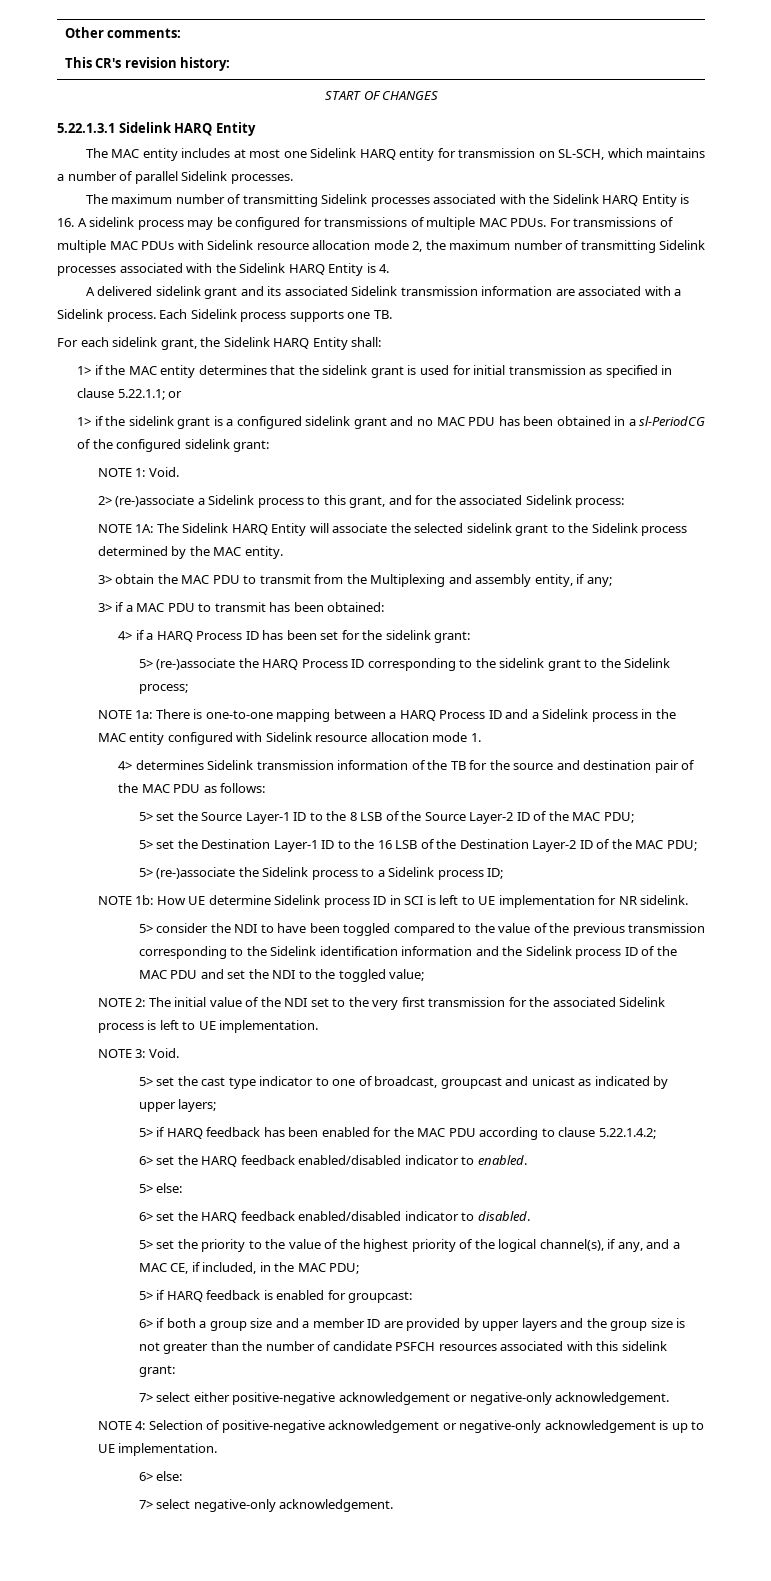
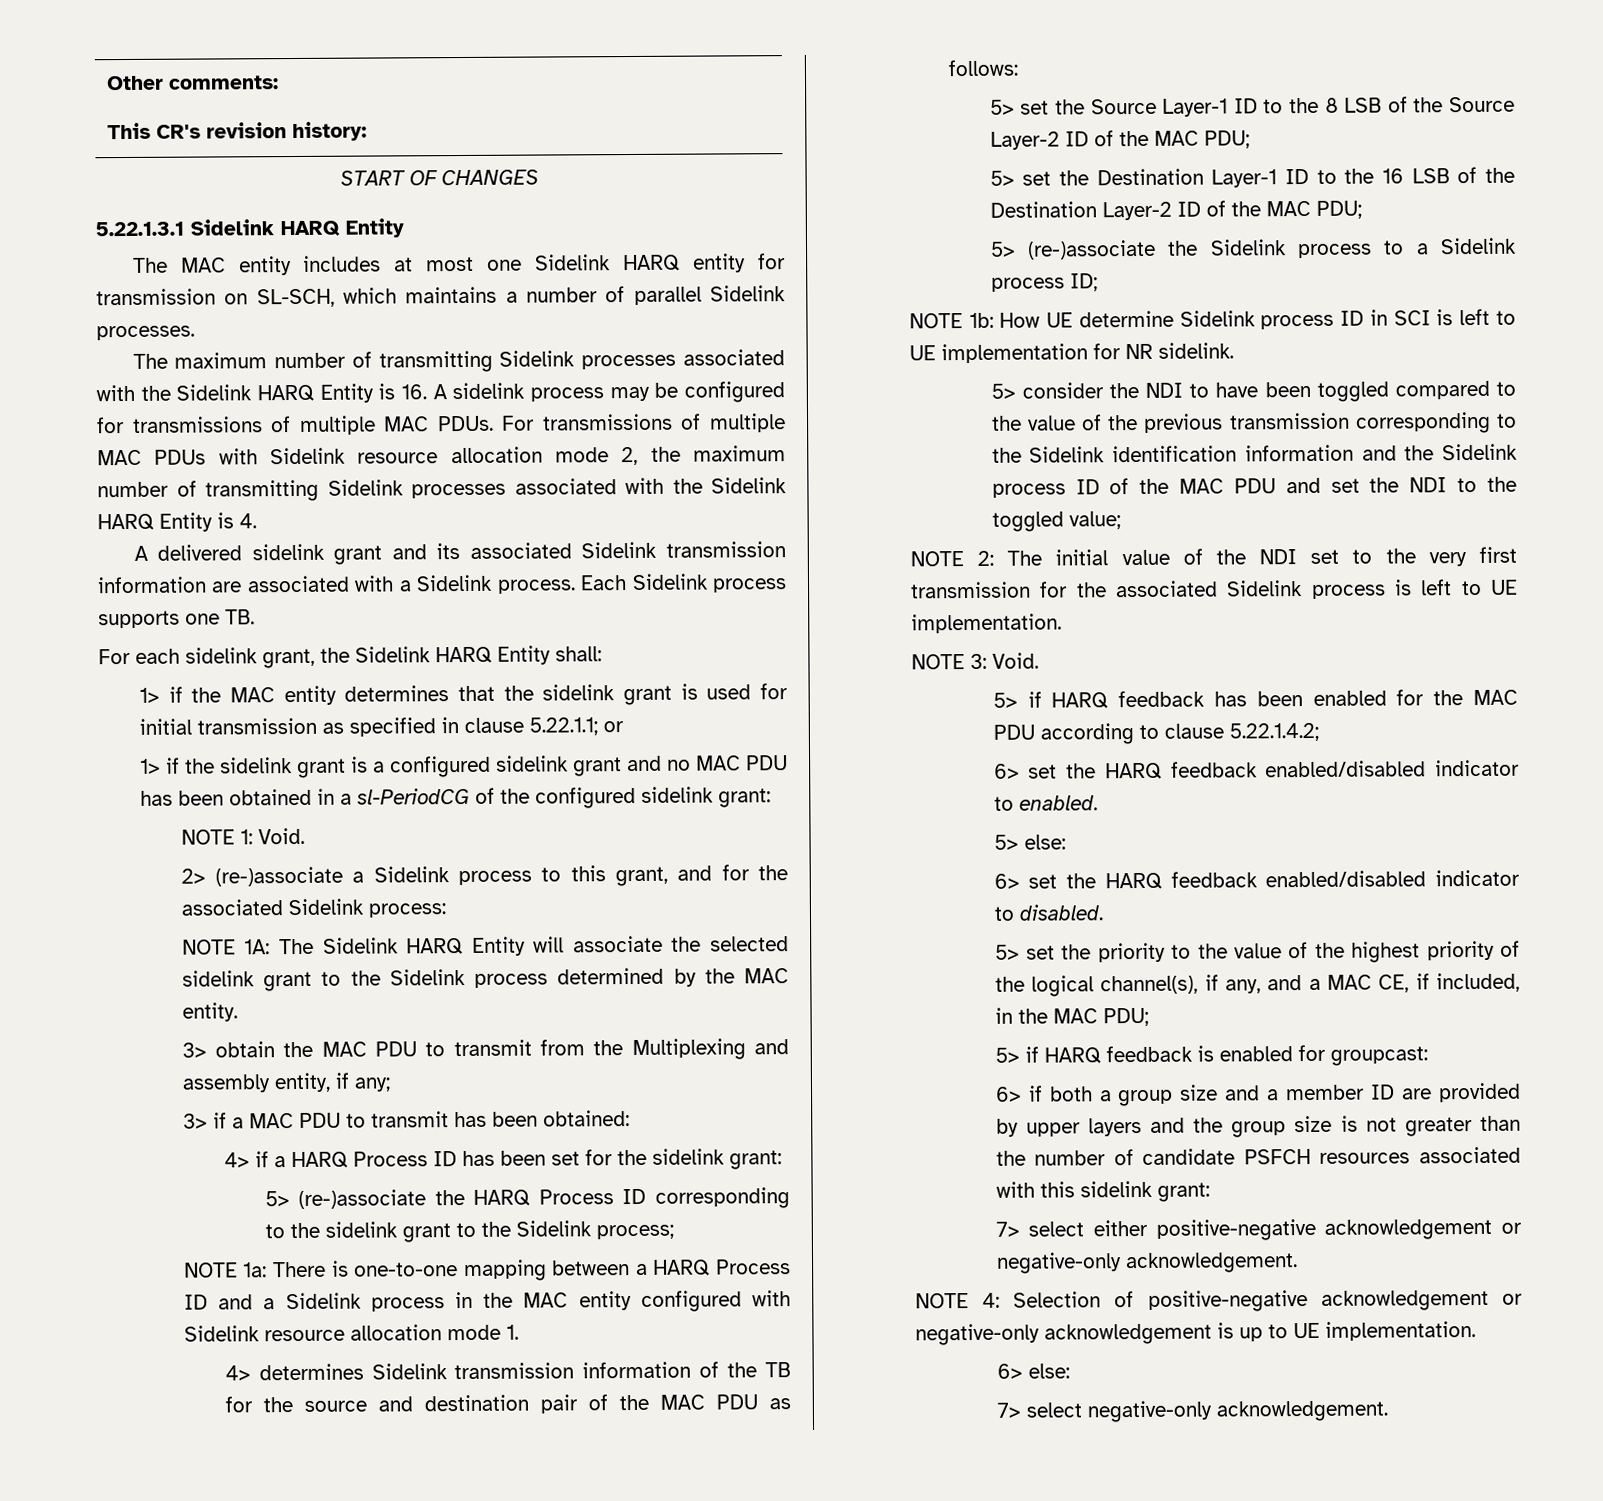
[138,1076,669,1089] [138,1099,217,1112] // 5> set the cast type indicator to one of broadcast, groupcast and unicast as indicated by upper layers; -> (1039, 660) none

